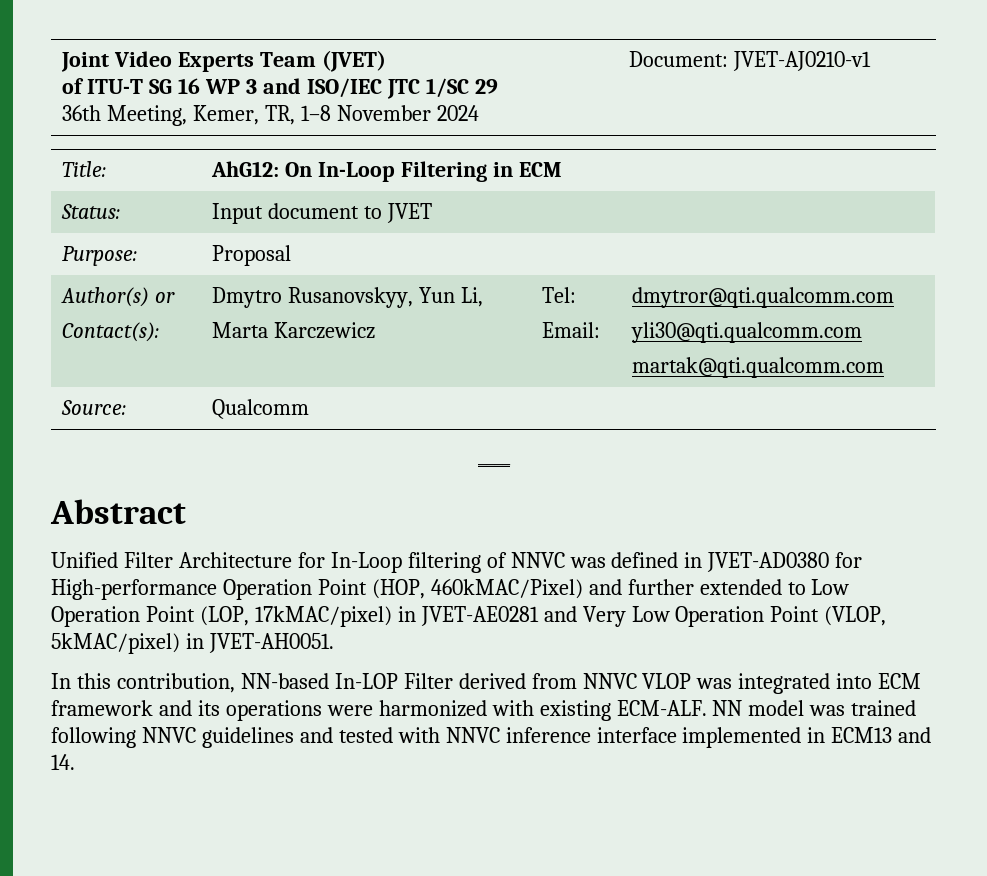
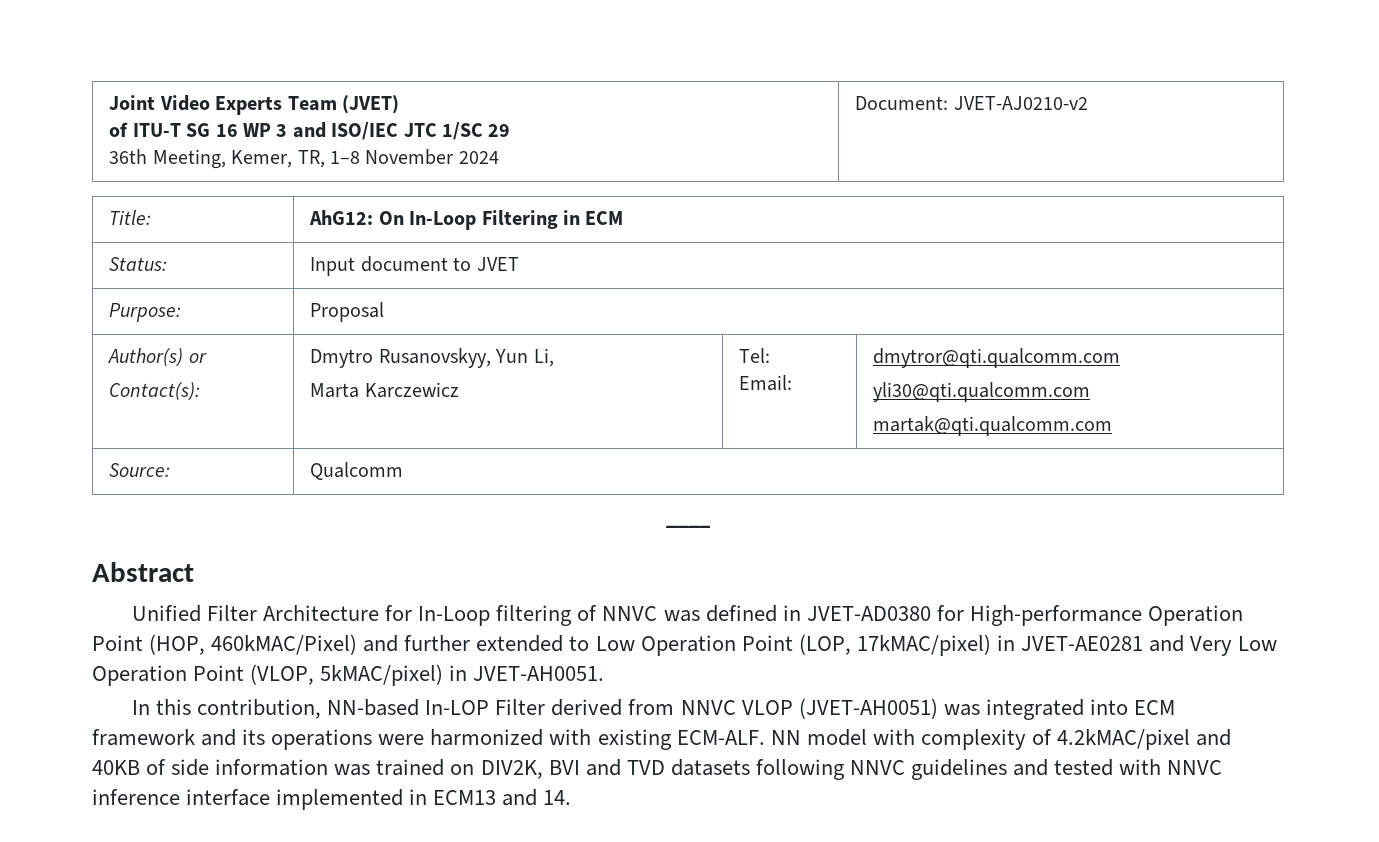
[733,51,872,71] JVET-AJ0210-v1 -> [953,96,1088,110] JVET-AJ0210-v2
(692, 681) none -> [798,698,938,719] (JVET-AH0051)
[809,700,917,716] was trained -> [872,729,1232,750] [92,759,750,779] with complexity of 4.2kMAC/pixel and 40KB of side information was trained on DIV2K, BVI and TVD datasets

